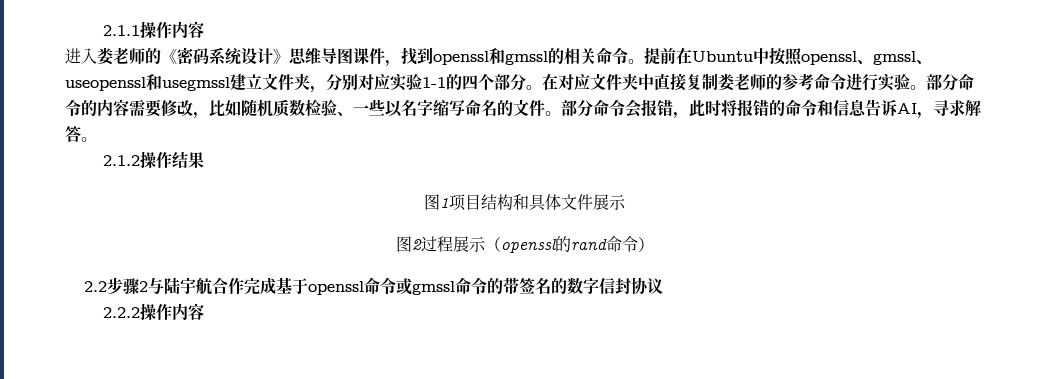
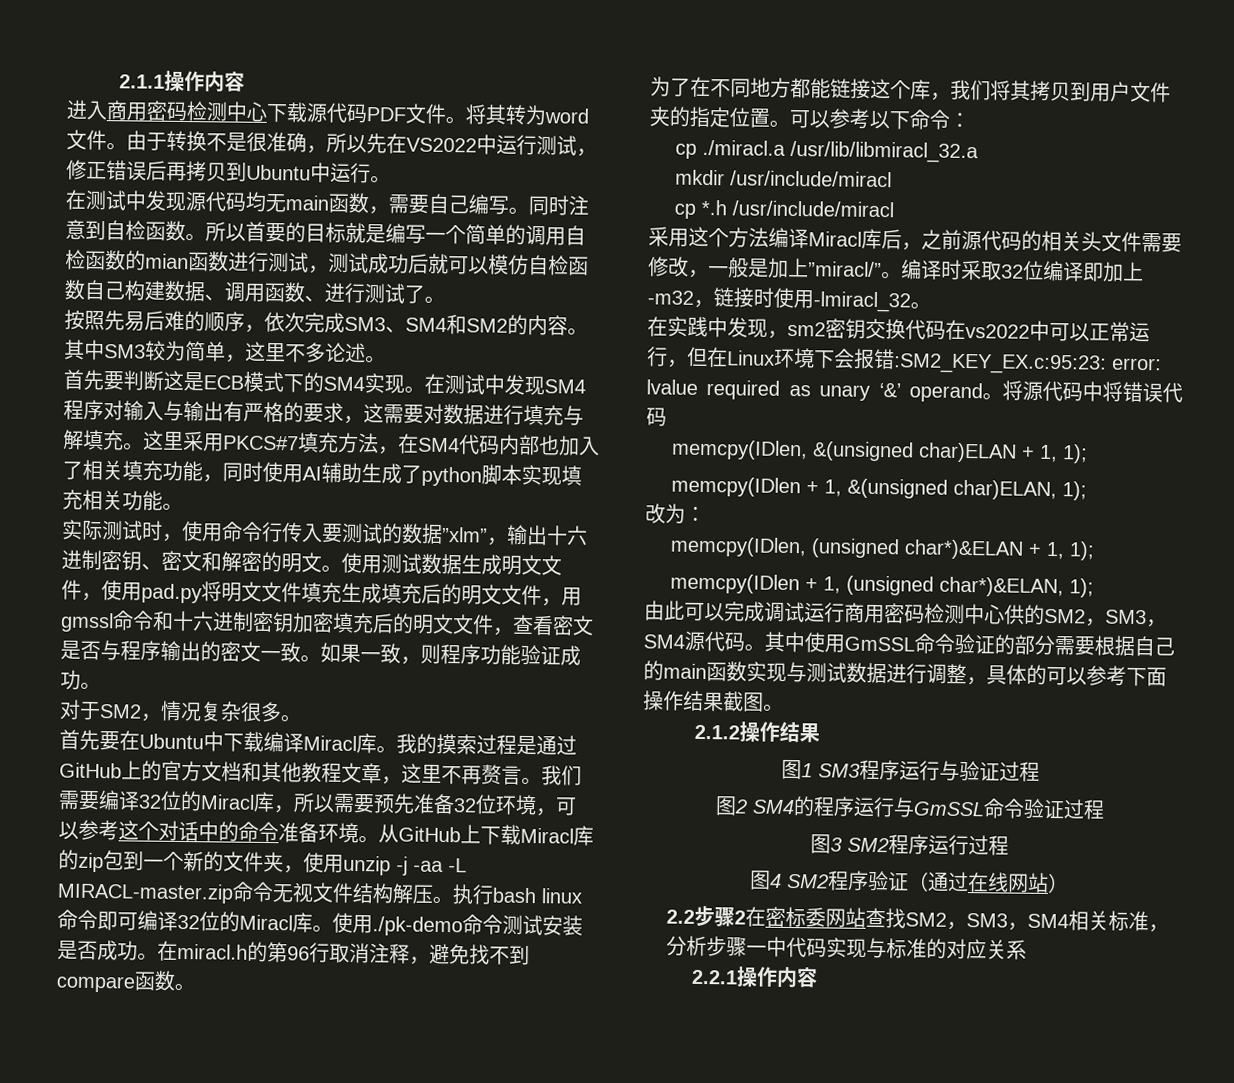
[97,47,932,67] [65,73,974,93] [65,99,981,119] [65,126,81,142] 娄老师的《密码系统设计》思维导图课件，找到openssl和gmssl的相关命令。提前在Ubuntu中按照openssl、gmssl、useopenssl和usegmssl建立文件夹，分别对应实验1-1的四个部分。在对应文件夹中直接复制娄老师的参考命令进行实验。部分命令的内容需要修改，比如随机质数检验、一些以名字缩写命名的文件。部分命令会报错，此时将报错的命令和信息告诉AI，寻求解答 -> [106,100,589,126] [66,129,597,157] [66,159,391,184] [65,189,589,216] [65,219,586,246] [65,249,589,276] [64,279,445,304] [64,309,588,336] [64,339,386,364] [63,369,586,396] [63,399,584,426] [63,429,600,456] [62,459,582,487] [62,489,183,511] [61,519,588,546] [61,549,562,576] [61,579,582,607] [60,610,594,636] [60,640,581,666] [60,669,101,691] [59,699,301,723] [59,729,577,756] [59,760,582,786] [58,790,577,817] [58,819,594,846] [58,849,467,876] [57,881,582,905] [57,909,583,937] [57,940,530,966] [56,970,195,993] [650,76,1171,103] [649,106,970,130] [674,139,979,164] [674,169,892,188] [673,199,894,219] [648,226,1182,253] [648,256,1144,282] [647,287,931,313] [647,316,1150,343] [647,346,1162,375] [646,379,1183,403] [646,407,667,427] [670,439,1088,464] [670,476,1087,501] [645,503,706,524] [669,536,1095,561] [669,573,1094,598] [644,600,1167,628] [643,630,1175,657] [643,660,1167,687] [643,690,764,712] 商用密码检测中心下载源代码PDF文件。将其转为word文件。由于转换不是很准确，所以先在VS2022中运行测试，修正错误后再拷贝到Ubuntu中运行。 // 在测试中发现源代码均无main函数，需要自己编写。同时注意到自检函数。所以首要的目标就是编写一个简单的调用自检函数的mian函数进行测试，测试成功后就可以模仿自检函数自己构建数据、调用函数、进行测试了。 // 按照先易后难的顺序，依次完成SM3、SM4和SM2的内容。其中SM3较为简单，这里不多论述。 // 首先要判断这是ECB模式下的SM4实现。在测试中发现SM4程序对输入与输出有严格的要求，这需要对数据进行填充与解填充。这里采用PKCS#7填充方法，在SM4代码内部也加入了相关填充功能，同时使用AI辅助生成了python脚本实现填充相关功能。 // 实际测试时，使用命令行传入要测试的数据”xlm”，输出十六进制密钥、密文和解密的明文。使用测试数据生成明文文件，使用pad.py将明文文件填充生成填充后的明文文件，用gmssl命令和十六进制密钥加密填充后的明文文件，查看密文是否与程序输出的密文一致。如果一致，则程序功能验证成功。 // 对于SM2，情况复杂很多。 // 首先要在Ubuntu中下载编译Miracl库。我的摸索过程是通过GitHub上的官方文档和其他教程文章，这里不再赘言。我们需要编译32位的Miracl库，所以需要预先准备32位环境，可以参考这个对话中的命令准备环境。从GitHub上下载Miracl库的zip包到一个新的文件夹，使用unzip -j -aa -L MIRACL-master.zip命令无视文件结构解压。执行bash linux命令即可编译32位的Miracl库。使用./pk-demo命令测试安装是否成功。在miracl.h的第96行取消注释，避免找不到compare函数。 // 为了在不同地方都能链接这个库，我们将其拷贝到用户文件夹的指定位置。可以参考以下命令： // cp ./miracl.a /usr/lib/libmiracl_32.a // mkdir /usr/include/miracl // cp *.h /usr/include/miracl // 采用这个方法编译Miracl库后，之前源代码的相关头文件需要修改，一般是加上”miracl/”。编译时采取32位编译即加上-m32，链接时使用-lmiracl_32。 // 在实践中发现，sm2密钥交换代码在vs2022中可以正常运行，但在Linux环境下会报错:SM2_KEY_EX.c:95:23: error: lvalue required as unary ‘&’ operand。将源代码中将错误代码 // memcpy(IDlen, &(unsigned char)ELAN + 1, 1); // memcpy(IDlen + 1, &(unsigned char)ELAN, 1); // 改为： // memcpy(IDlen, (unsigned char*)&ELAN + 1, 1); // memcpy(IDlen + 1, (unsigned char*)&ELAN, 1); // 由此可以完成调试运行商用密码检测中心供的SM2，SM3，SM4源代码。其中使用GmSSL命令验证的部分需要根据自己的main函数实现与测试数据进行调整，具体的可以参考下面操作结果截图
[449,194,626,211] [395,236,654,253] [84,277,664,295] [103,307,141,318] 项目结构和具体文件展示 // 图2过程展示（openssl的rand命令） // 2.2步骤2与陆宇航合作完成基于openssl命令或gmssl命令的带签名的数字信封协议 // 2.2.2 -> [818,759,1040,782] [715,796,1105,820] [810,834,1009,856] [749,870,1069,894] [665,905,1169,933] [665,935,1027,960] [690,969,738,985] SM3程序运行与验证过程 // 图2 SM4的程序运行与GmSSL命令验证过程 // 图3 SM2程序运行过程 // 图4 SM2程序验证（通过在线网站） // 2.2步骤2在密标委网站查找SM2，SM3，SM4相关标准，分析步骤一中代码实现与标准的对应关系 // 2.2.1

